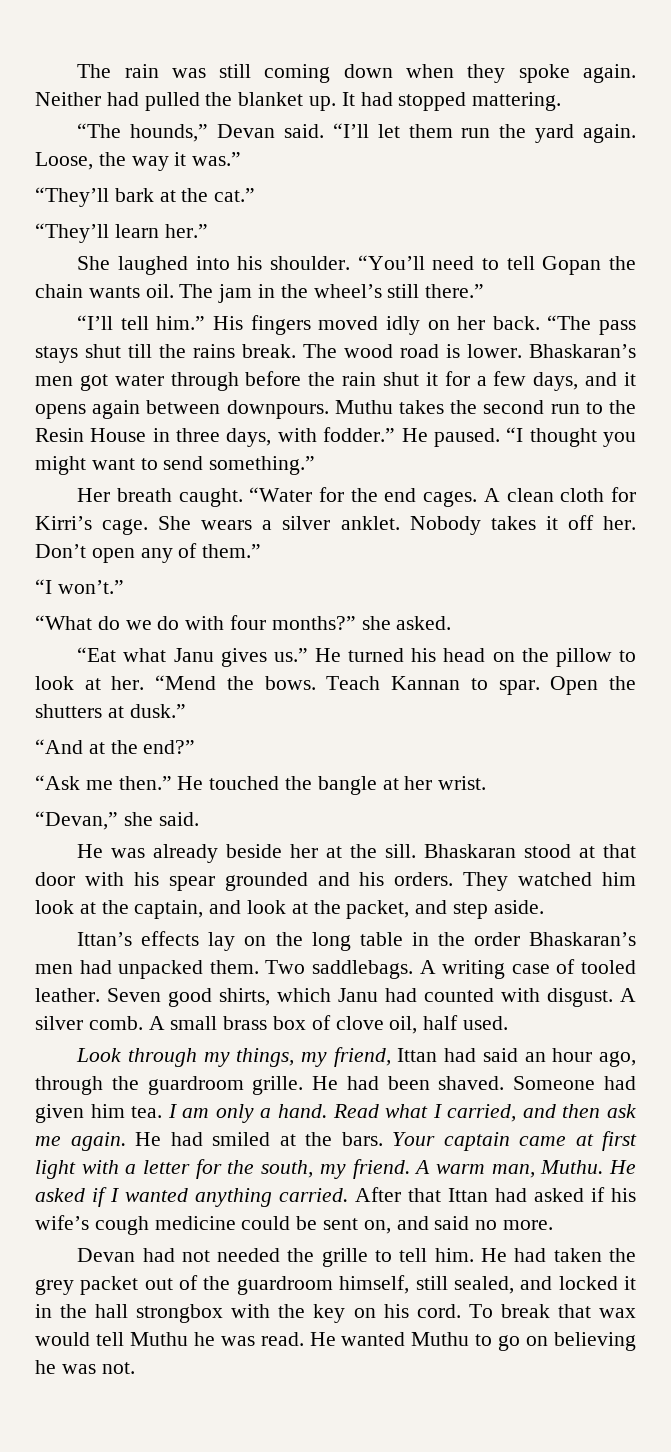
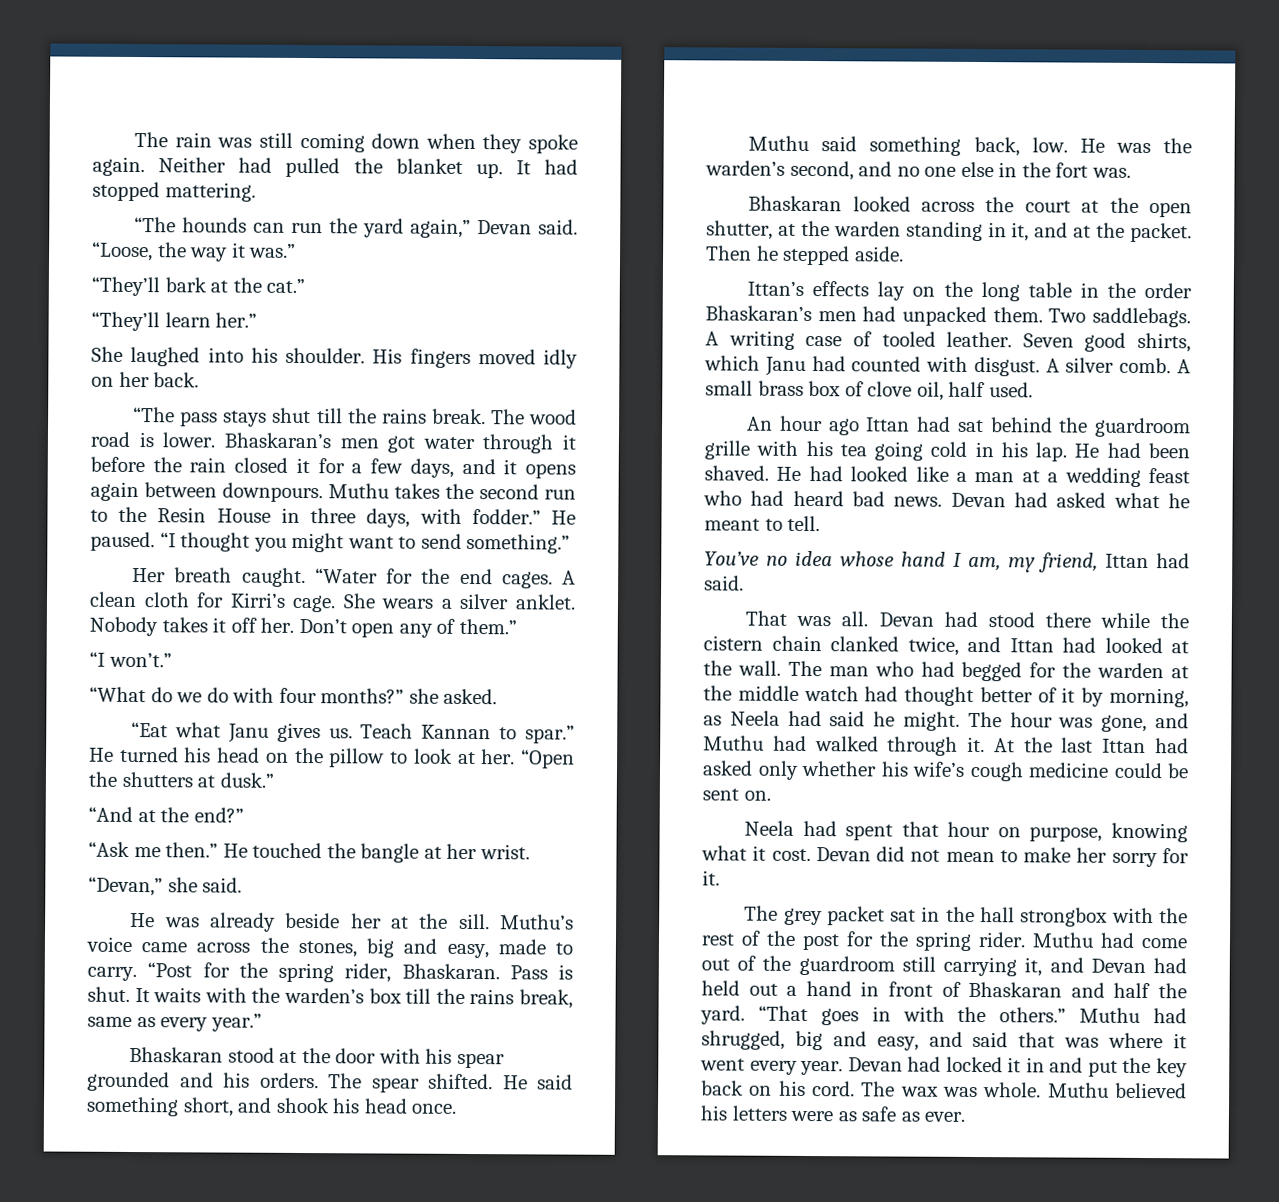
[130,123,636,143] [35,152,93,170] hounds,” Devan said. “I’ll let them run the yard again. Loose, -> [182,217,578,238] [92,241,153,262] hounds can run the yard again,” Devan said. “Loose,
[357,255,636,275] [35,284,485,303] [77,315,206,330] “You’ll need to tell Gopan the chain wants oil. The jam in the wheel’s still there.” // “I’ll tell him.” -> (365, 355) none
(540, 323) none -> (200, 380) //
(239, 381) none -> [562,434,576,450] it
[382,372,419,386] shut -> [234,457,289,473] closed
[273,648,308,662] us.” -> [328,723,575,744] us. Teach Kannan to spar.”
[155,675,599,695] “Mend the bows. Teach Kannan to spar. Open -> [521,749,576,769] “Open
(417, 851) none -> [500,914,574,930] [86,936,573,959] [87,962,573,983] [87,986,574,1009] [87,1013,262,1032] Muthu’s voice came across the stones, big and easy, made to carry. “Post for the spring rider, Bhaskaran. Pass is shut. It waits with the warden’s box till the rains break, same as every year.” //
[603,844,636,858] that -> [301,1048,331,1064] the
[463,872,636,891] [35,900,489,919] They watched him look at the captain, and look at the packet, and step -> [328,1073,573,1093] [86,1096,458,1117] [748,135,1192,157] [705,160,1131,181] [748,195,1192,218] [706,220,1192,243] [706,245,851,266] The spear shifted. He said something short, and shook his head once. // Muthu said something back, low. He was the warden’s second, and no one else in the fort was. // Bhaskaran looked across the court at the open shutter, at the warden standing in it, and at the packet. Then he stepped
[76,1047,636,1067] [35,1076,636,1095] [35,1104,636,1123] [35,1131,637,1151] [35,1159,636,1179] [35,1187,441,1207] Look through my things, my friend, Ittan had said an hour ago, through the guardroom grille. He had been shaved. Someone had given him tea. I am only a hand. Read what I carried, and then ask me again. He had smiled at the bars. Your captain came at first light with a letter for the south, my friend. A warm man, Muthu. He asked if I wanted anything carried. After that -> [747,415,1191,438] [704,440,1190,462] [704,465,1190,487] [703,490,1190,509] [704,515,821,532] [704,550,1190,573] [704,575,744,591] [745,610,1189,629] [703,635,1189,656] [703,660,1189,682] [703,685,1189,708] [703,710,1189,733] [703,735,1094,756] An hour ago Ittan had sat behind the guardroom grille with his tea going cold in his lap. He had been shaved. He had looked like a man at a wedding feast who had heard bad news. Devan had asked what he meant to tell. // You’ve no idea whose hand I am, my friend, Ittan had said. // That was all. Devan had stood there while the cistern chain clanked twice, and Ittan had looked at the wall. The man who had begged for the warden at the middle watch had thought better of it by morning, as Neela had said he might. The hour was gone, and Muthu had walked through it. At the last
[591,1187,605,1202] if -> [757,760,877,780] only whether
[363,1216,554,1234] [77,1248,637,1267] [35,1275,637,1295] on, and said no more. // Devan had not needed the grille to tell him. He had taken the grey packet out of the guardroom himself, still sealed, and locked it -> [743,790,771,801] [744,820,1188,843] [701,845,1189,868] [702,870,720,886] [744,905,917,926] on. // Neela had spent that hour on purpose, knowing what it cost. Devan did not mean to make her sorry for it. // The grey packet sat
[313,1304,637,1323] [35,1332,637,1351] [35,1360,135,1374] key on his cord. To break that wax would tell Muthu he was read. He wanted Muthu to go on believing he was not. -> [701,930,1188,951] [701,955,1187,977] [701,980,1187,999] [700,1005,1187,1026] [701,1030,1187,1051] [700,1056,1188,1078] [701,1080,1187,1099] [700,1105,966,1122] rest of the post for the spring rider. Muthu had come out of the guardroom still carrying it, and Devan had held out a hand in front of Bhaskaran and half the yard. “That goes in with the others.” Muthu had shrugged, big and easy, and said that was where it went every year. Devan had locked it in and put the key back on his cord. The wax was whole. Muthu believed his letters were as safe as ever.

